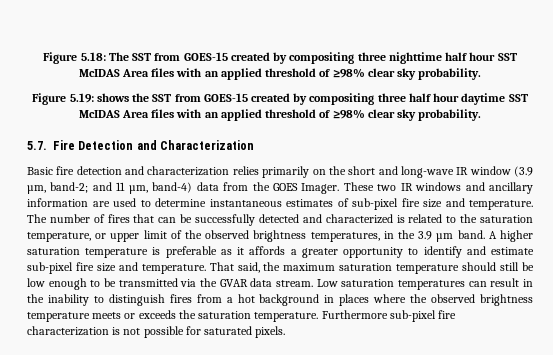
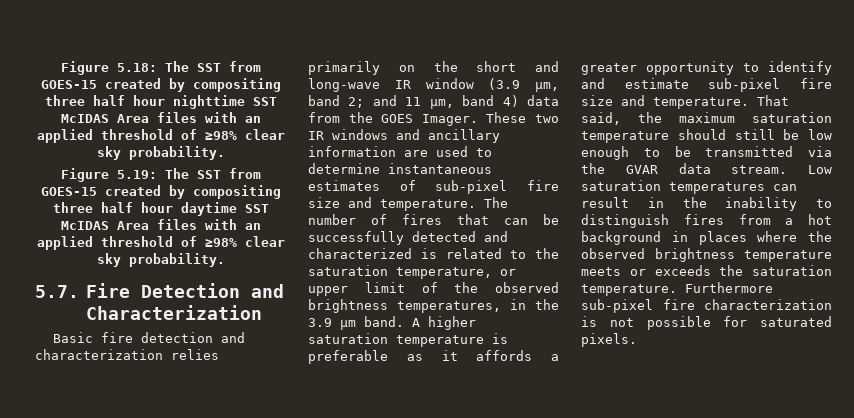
[388,52,496,64] nighttime half hour -> [92,95,245,109] half hour nighttime
[96,93,150,102] shows the -> [164,168,189,179] The
[50,182,89,193] band-2; -> [308,95,365,108] band 2;
[152,182,193,193] band-4) -> [462,95,519,107] band 4)

